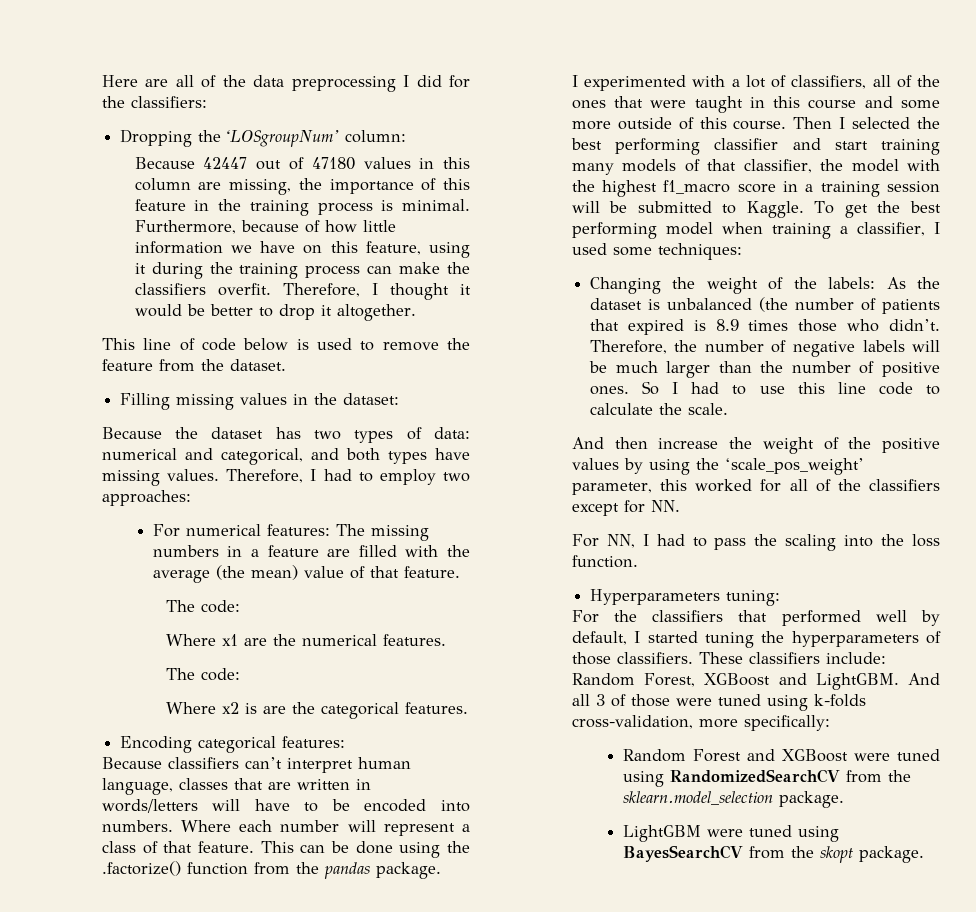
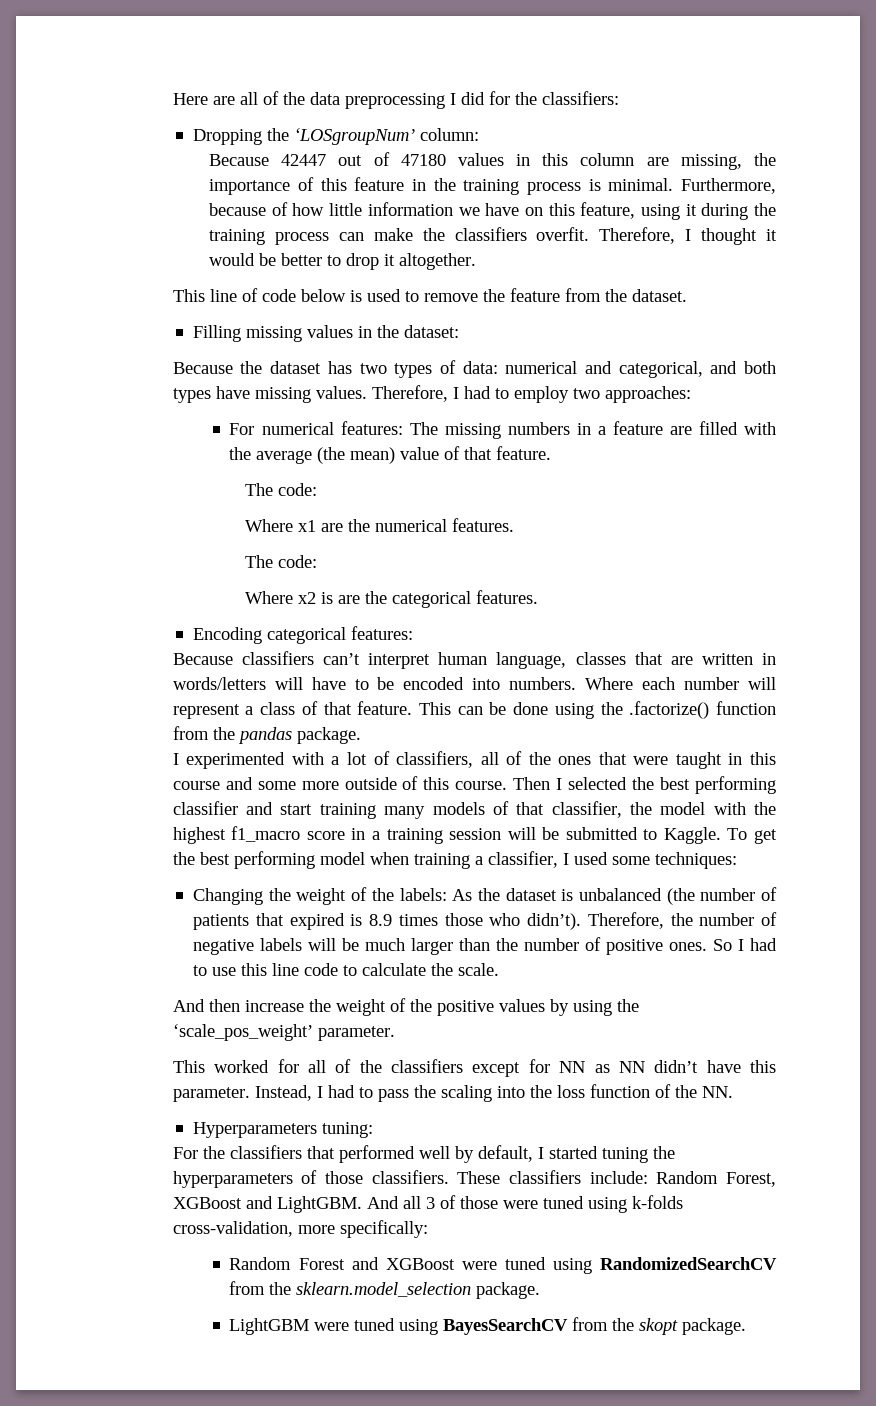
[889,319,940,331] didn’t. -> [527,913,582,930] didn’t).
[571,479,687,495] parameter, this -> [317,1026,395,1041] [172,1060,205,1073] parameter. // This
[650,500,680,512] [571,534,635,548] NN. // For NN, -> [559,1060,776,1073] [172,1085,312,1102] NN as NN didn’t have this parameter. Instead,
[571,555,638,568] function. -> [589,1084,733,1098] function of the NN.

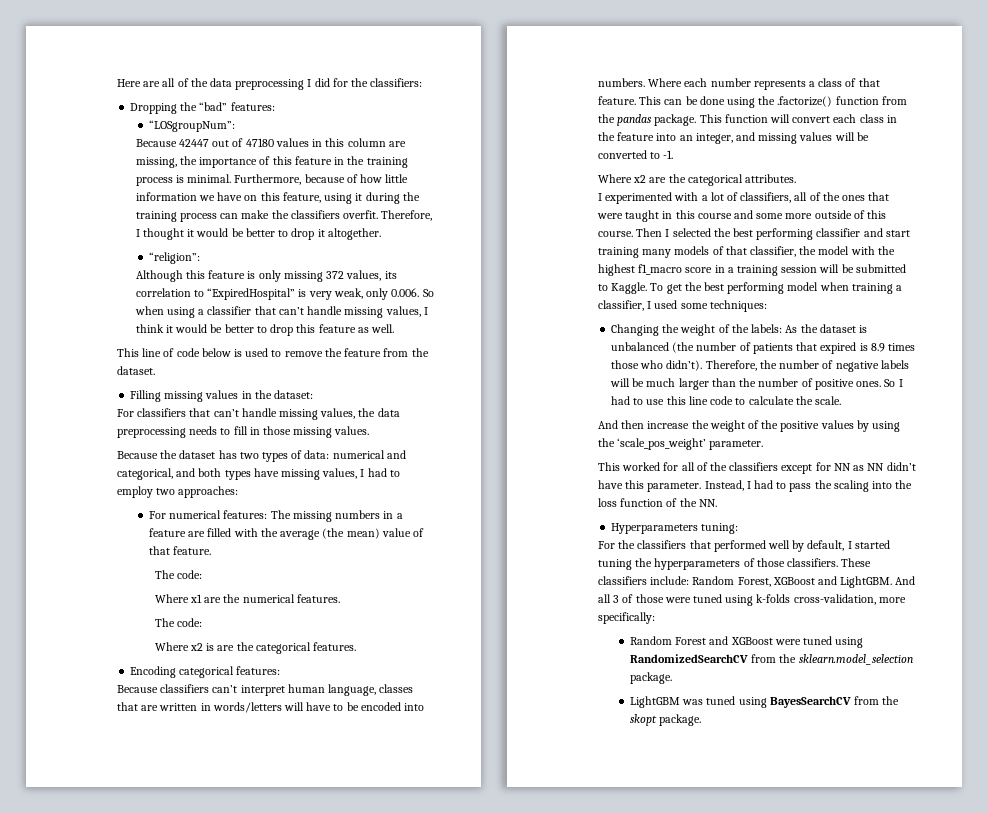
[294,128,480,145] ‘LOSgroupNum’ column: -> [199,102,275,111] [148,120,235,132] “bad” features: // “LOSgroupNum”:
(477, 261) none -> [148,252,200,264] [135,270,397,282] [135,288,434,300] [134,306,428,318] [135,324,395,336] // “religion”: // Although this feature is only missing 372 values, its correlation to “ExpiredHospital” is very weak, only 0.006. So when using a classifier that can’t handle missing values, I think it would be better to drop this feature as well.
(460, 331) none -> [116,408,400,420] [116,426,370,438] // For classifiers that can’t handle missing values, the data preprocessing needs to fill in those missing values.
[315,385,448,402] values. Therefore, -> [322,468,358,479] values,
[748,677,777,690] [172,704,240,719] will represent -> [753,80,806,90] represents
(361, 735) none -> [699,114,897,123] [597,132,869,144] [597,150,674,159] [597,174,797,186] This function will convert each class in the feature into an integer, and missing values will be converted to -1. // Where x2 are the categorical attributes.
[314,1322,350,1331] were -> [682,699,704,705] was

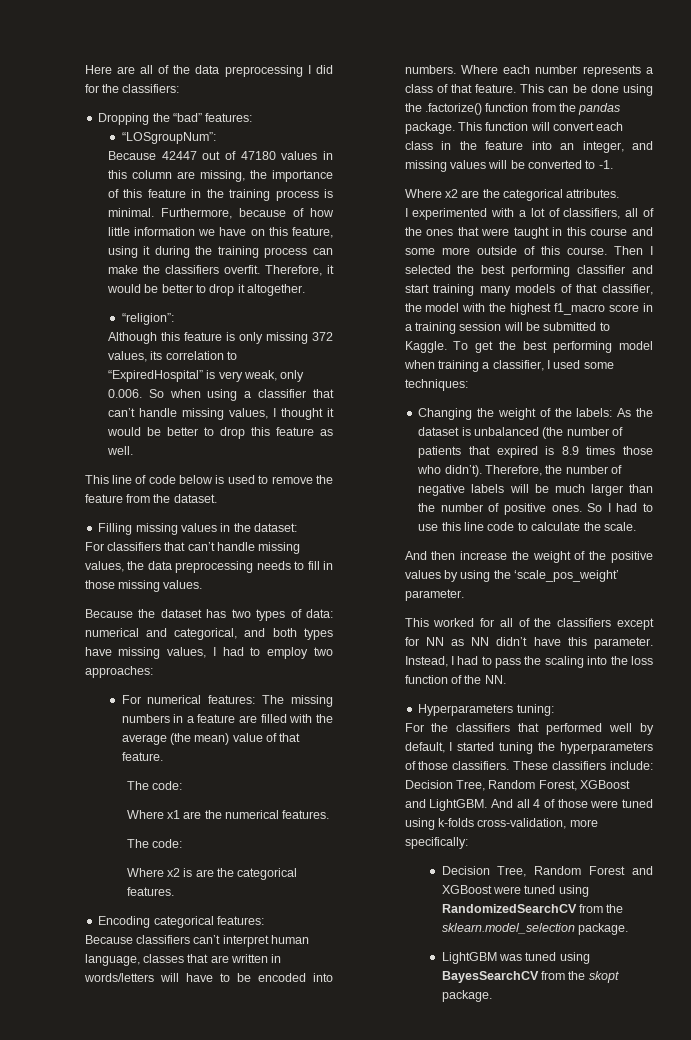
[135,228,184,240] I thought -> (322, 270) none
[135,324,164,333] think -> [280,408,323,420] thought
(690, 580) none -> [404,780,485,791] Decision Tree,
[613,595,620,603] 3 -> [533,799,541,808] 4
(655, 618) none -> [441,866,527,877] Decision Tree,

